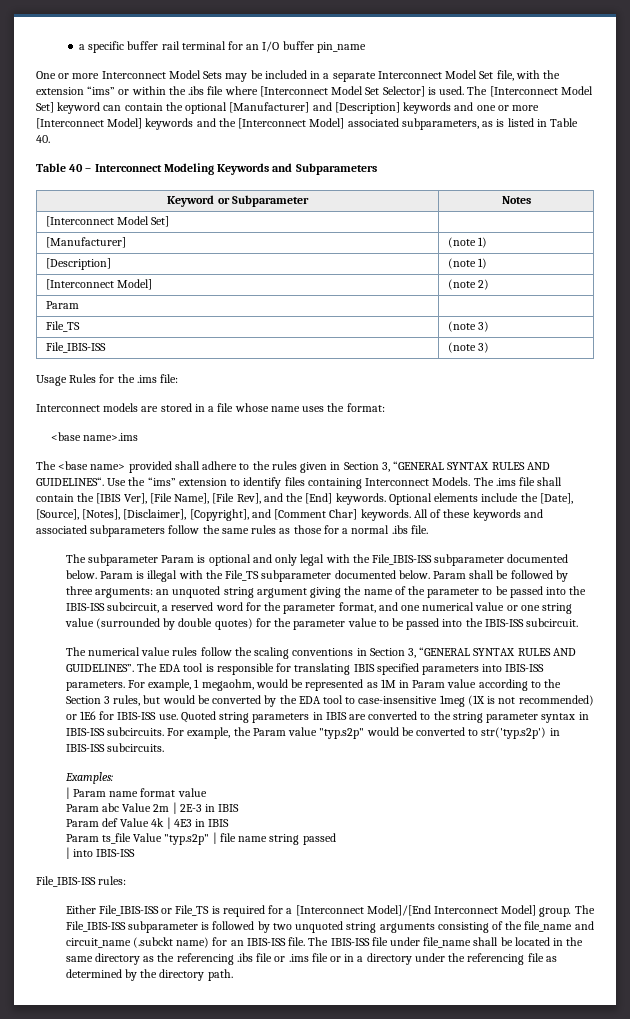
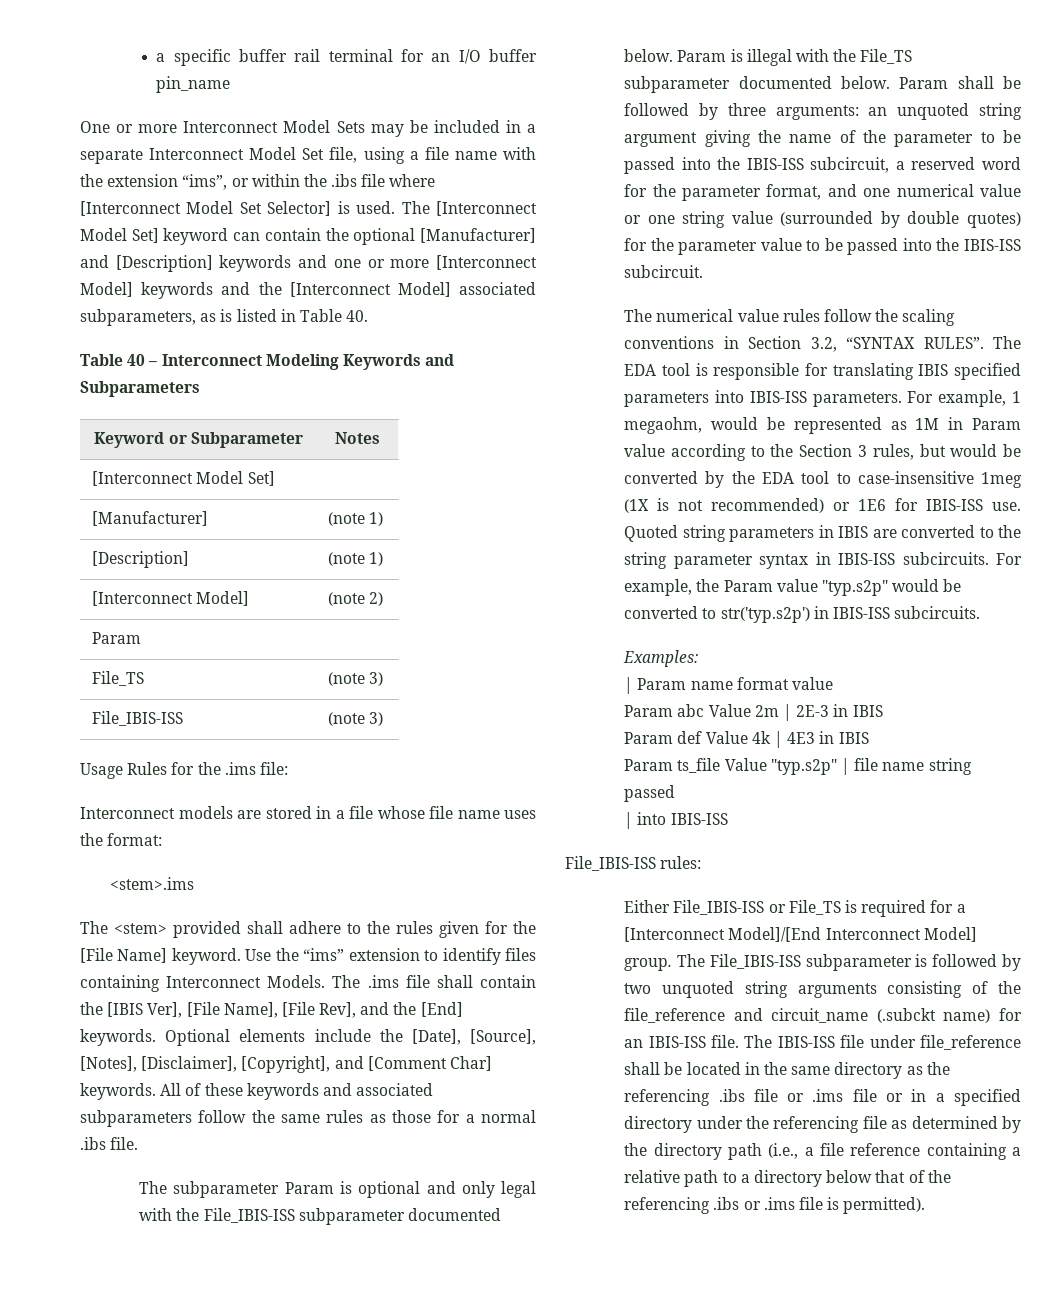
(514, 75) none -> [363,147,497,164] using a file name
[87,86,116,95] “ims” -> [182,174,228,190] “ims”,
(269, 407) none -> [429,806,453,819] file
[50,432,139,441] [36,461,126,470] <base name>.ims // The <base name> -> [109,877,194,890] [80,921,167,934] <stem>.ims // The <stem>
[330,461,550,472] [36,477,104,486] in Section 3, “GENERAL SYNTAX RULES AND GUIDELINES“. -> [485,921,536,934] [80,948,241,965] for the [File Name] keyword.
[408,647,576,658] [65,664,134,672] 3, “GENERAL SYNTAX RULES AND GUIDELINES”. -> [810,337,984,352] 3.2, “SYNTAX RULES”.
[524,921,573,932] file_name -> [624,1008,726,1023] file_reference
[423,937,472,948] file_name -> [919,1035,1021,1050] file_reference
(364, 959) none -> [954,1089,1021,1106] specified
[207,969,233,981] path. -> [727,1143,1021,1160] [624,1170,951,1187] [624,1197,926,1214] path (i.e., a file reference containing a relative path to a directory below that of the referencing .ibs or .ims file is permitted).

